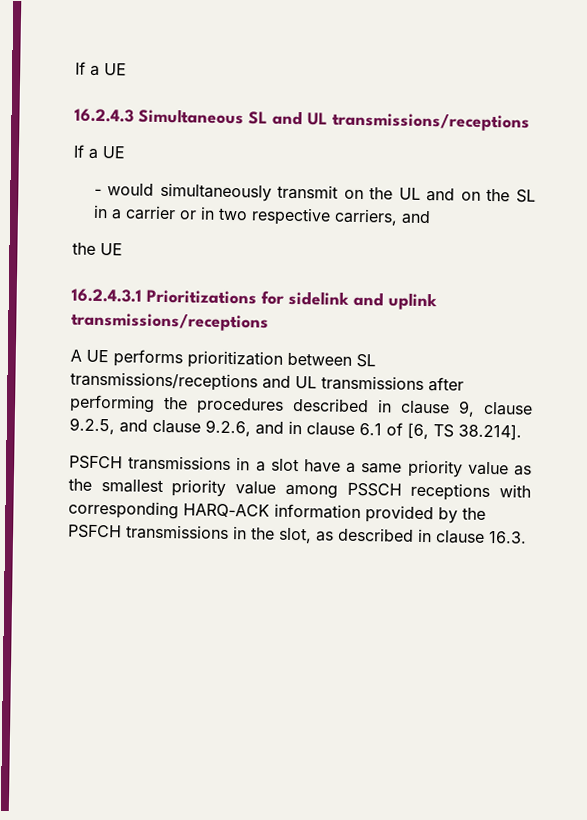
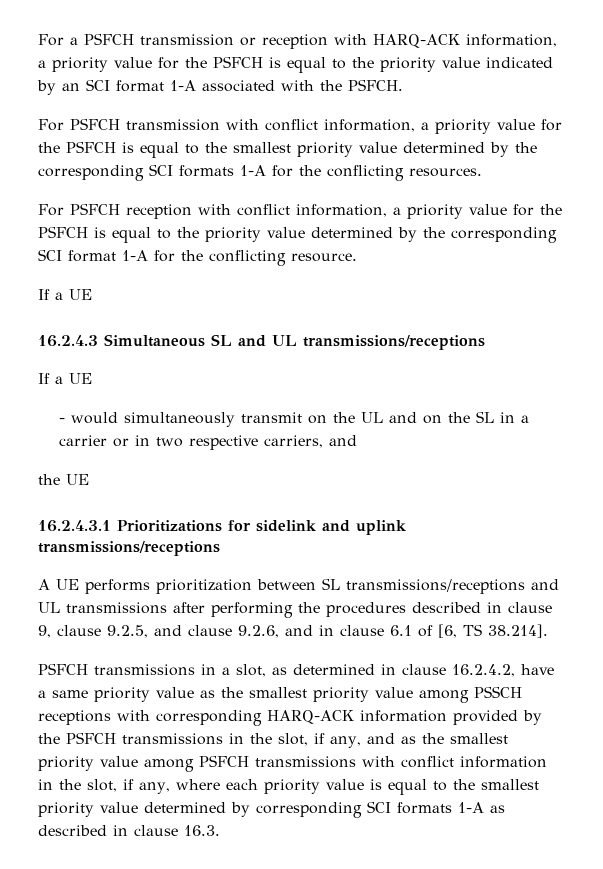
(75, 68) none -> [38,33,557,49] [38,56,553,73] [37,79,403,95] [38,118,562,134] [38,141,537,158] [38,164,482,181] [38,203,562,219] [38,226,557,243] [38,249,357,266] For a PSFCH transmission or reception with HARQ-ACK information, a priority value for the PSFCH is equal to the priority value indicated by an SCI format 1-A associated with the PSFCH. // For PSFCH transmission with conflict information, a priority value for the PSFCH is equal to the smallest priority value determined by the corresponding SCI formats 1-A for the conflicting resources. // For PSFCH reception with conflict information, a priority value for the PSFCH is equal to the priority value determined by the corresponding SCI format 1-A for the conflicting resource. //
[270,458,299,472] slot -> [236,664,515,677] slot, as determined in clause 16.2.4.2,
(312, 535) none -> [314,733,508,748] [38,755,547,772] [38,779,539,795] [38,801,484,818] if any, and as the smallest priority value among PSFCH transmissions with conflict information in the slot, if any, where each priority value is equal to the smallest priority value determined by corresponding SCI formats 1-A

